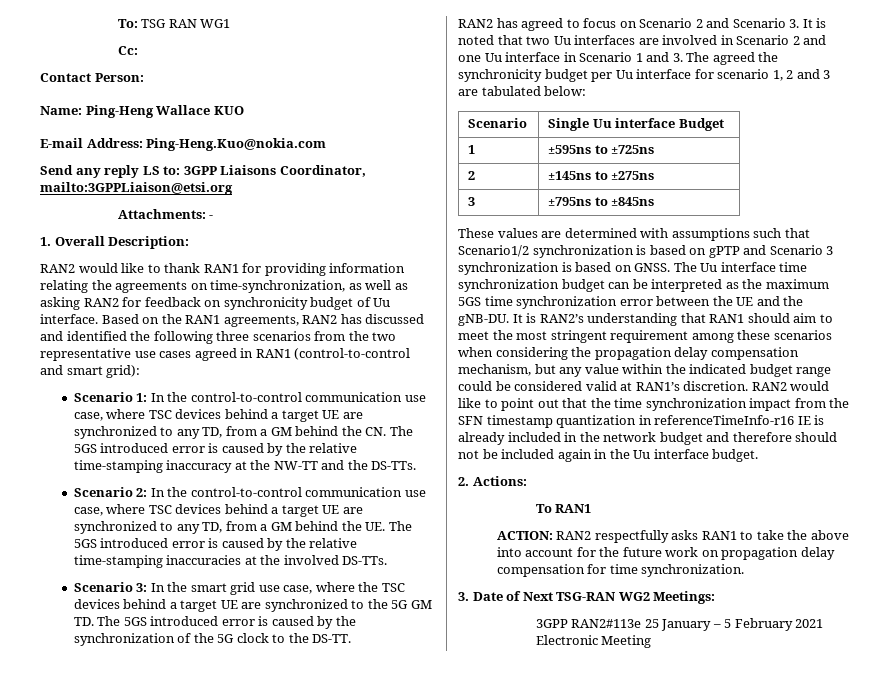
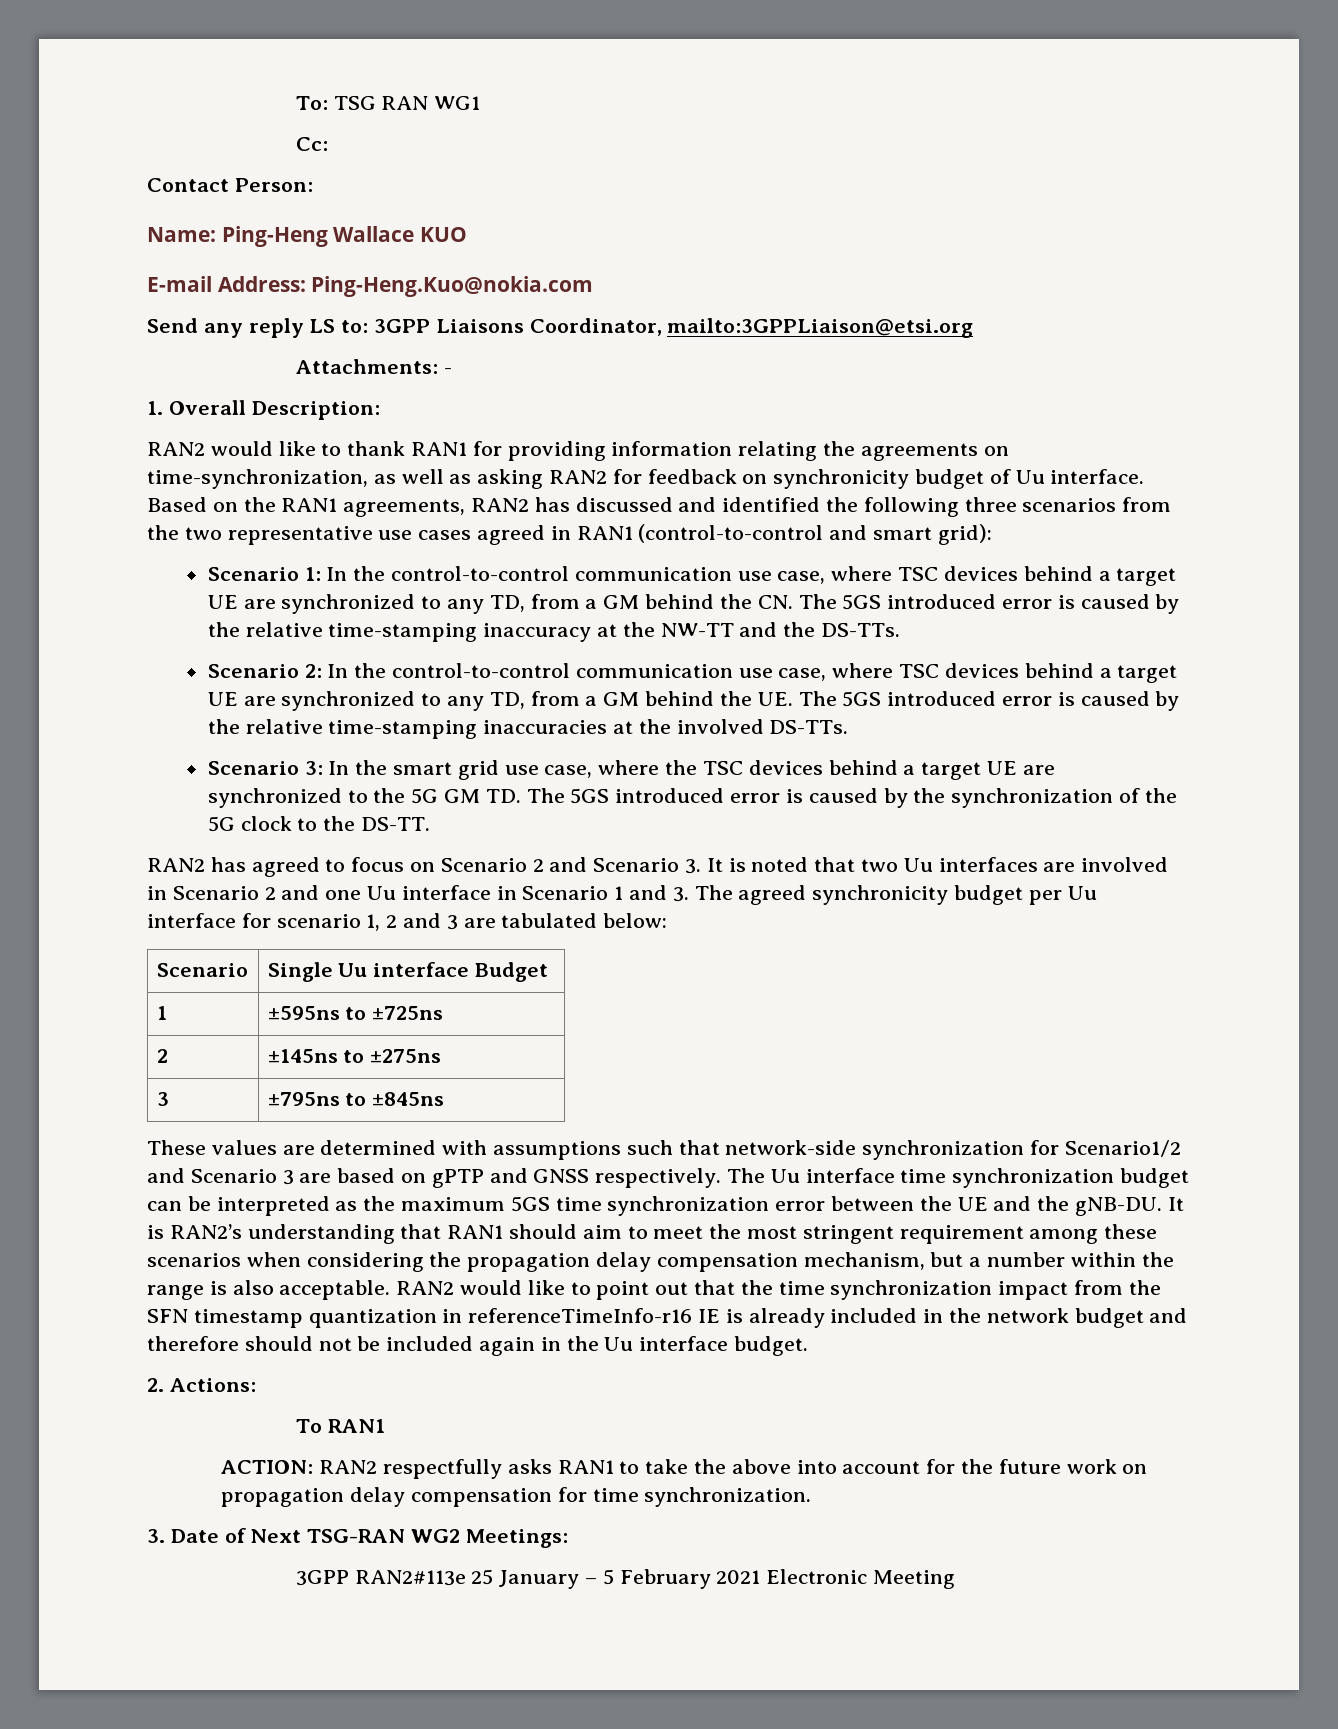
[758,52,779,62] the -> (807, 895) none
[458,245,834,258] [458,262,671,275] Scenario1/2 synchronization is based on gPTP and Scenario 3 synchronization is based on GNSS. -> [725,1140,1181,1160] [147,1168,722,1188] network-side synchronization for Scenario1/2 and Scenario 3 are based on gPTP and GNSS respectively.
[559,364,832,377] [458,381,749,391] any value within the indicated budget range could be considered valid at RAN1’s discretion. -> [969,1252,1174,1267] [147,1280,391,1300] a number within the range is also acceptable.

